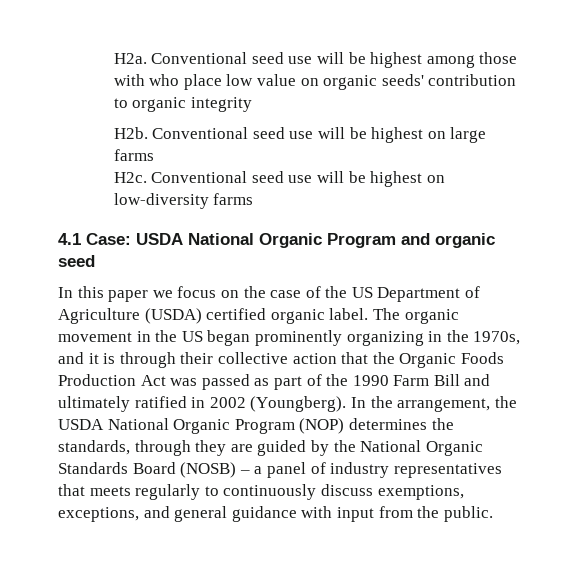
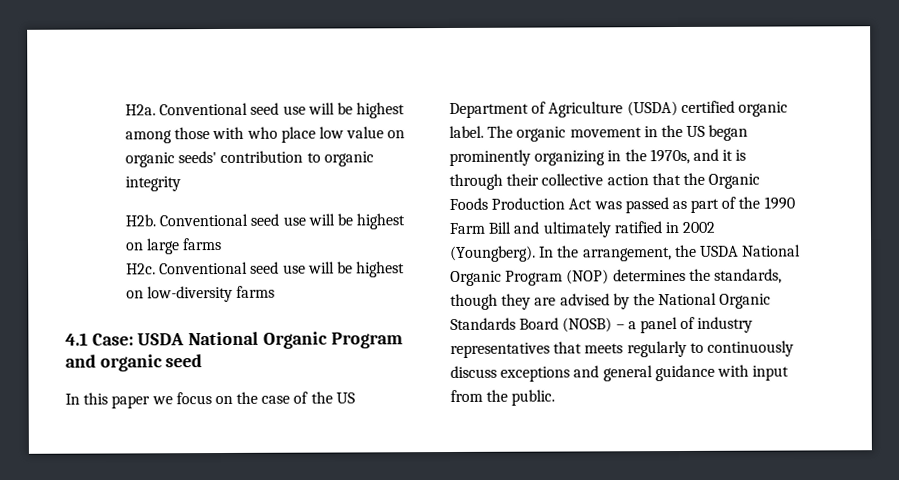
[134,440,191,456] through -> [450,293,498,310] though
[257,440,307,456] guided -> [559,293,610,306] advised
[377,485,464,500] [58,507,139,522] exemptions, exceptions, -> [500,366,571,382] exceptions

